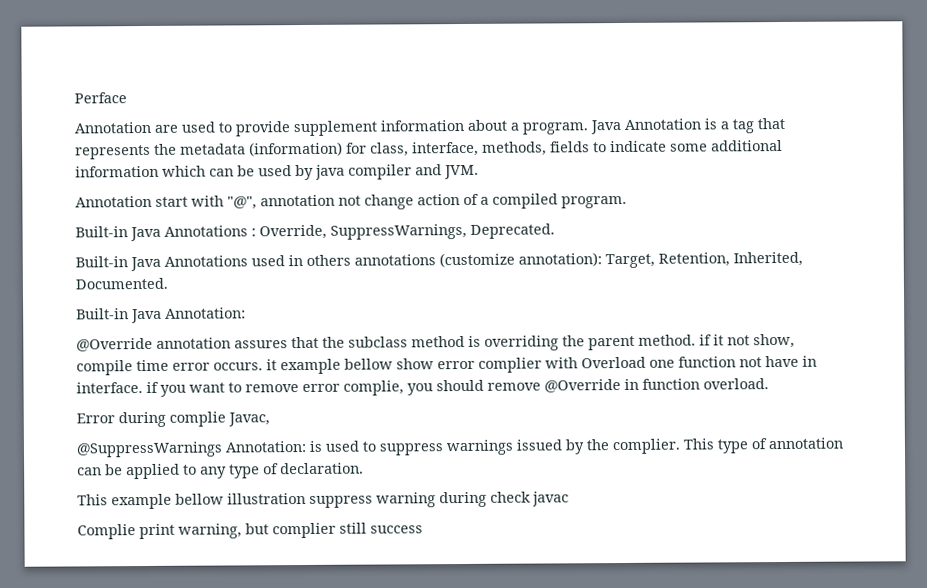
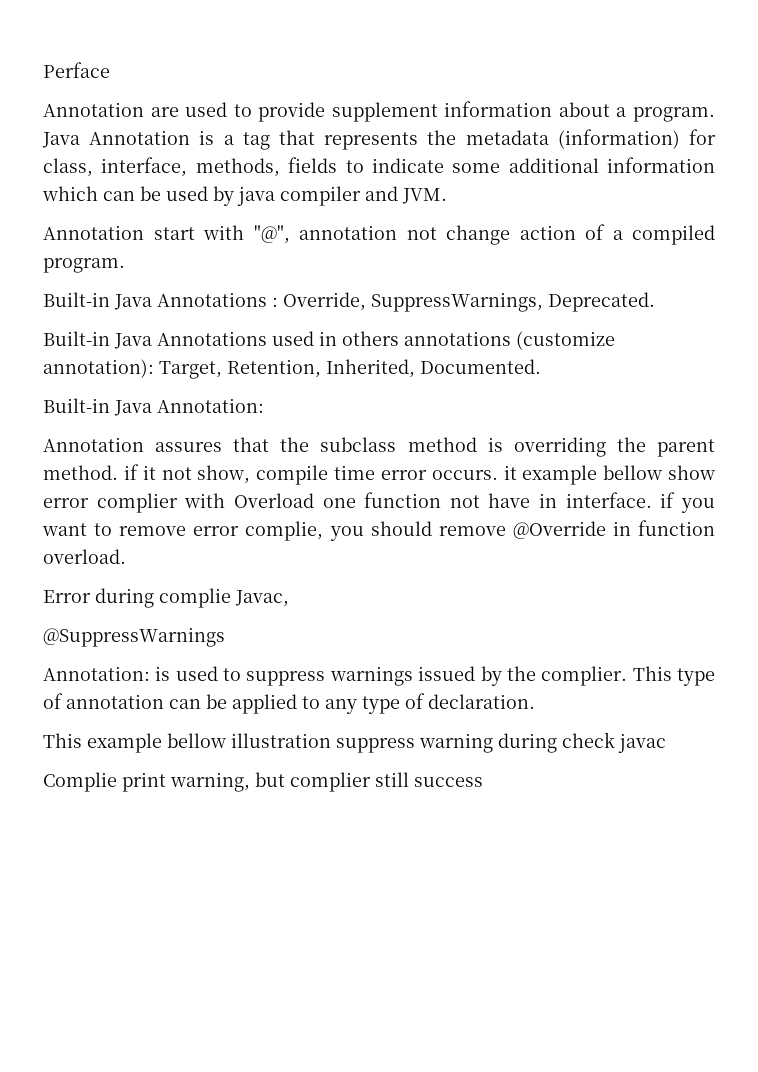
[76,337,231,352] @Override annotation -> [43,437,144,452] Annotation
(223, 449) none -> (225, 637) //

